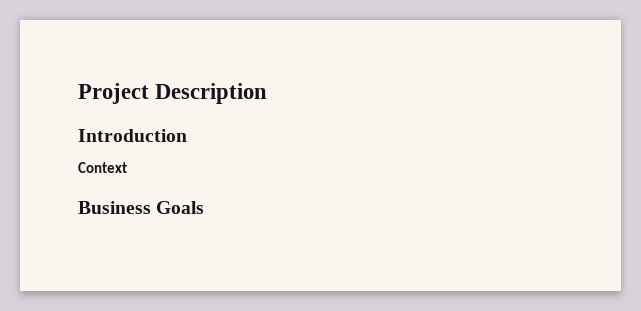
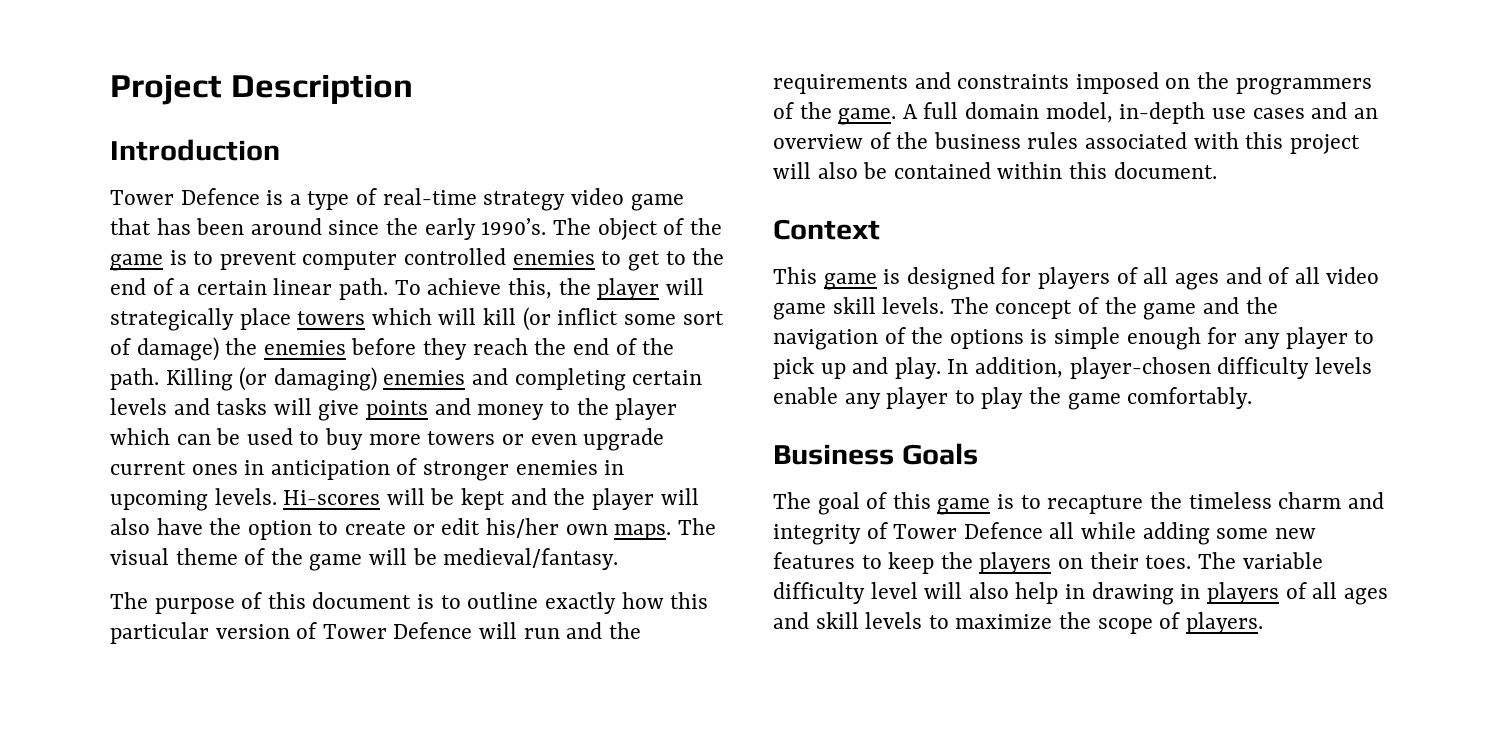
[78,162,127,173] [78,201,205,214] Context // Business Goals -> [110,188,684,211] [110,218,722,240] [110,248,725,271] [110,278,704,300] [110,307,724,331] [110,337,675,361] [110,367,703,391] [110,398,678,421] [110,428,665,451] [110,458,625,481] [110,488,699,511] [110,518,716,540] [110,548,619,571] [110,592,709,614] [110,622,641,644] [773,72,1372,95] [773,102,1378,125] [773,132,1360,154] [773,162,1217,179] [773,219,880,240] [773,267,1380,290] [773,297,1278,320] [773,327,1375,350] [773,357,1372,379] [773,387,1253,410] [773,443,978,465] [773,492,1384,515] [773,522,1316,545] [773,552,1323,574] [773,582,1388,605] [773,612,1263,634] Tower Defence is a type of real-time strategy video game that has been around since the early 1990’s. The object of the game is to prevent computer controlled enemies to get to the end of a certain linear path. To achieve this, the player will strategically place towers which will kill (or inflict some sort of damage) the enemies before they reach the end of the path. Killing (or damaging) enemies and completing certain levels and tasks will give points and money to the player which can be used to buy more towers or even upgrade current ones in anticipation of stronger enemies in upcoming levels. Hi-scores will be kept and the player will also have the option to create or edit his/her own maps. The visual theme of the game will be medieval/fantasy. // The purpose of this document is to outline exactly how this particular version of Tower Defence will run and the requirements and constraints imposed on the programmers of the game. A full domain model, in-depth use cases and an overview of the business rules associated with this project will also be contained within this document. // Context // This game is designed for players of all ages and of all video game skill levels. The concept of the game and the navigation of the options is simple enough for any player to pick up and play. In addition, player-chosen difficulty levels enable any player to play the game comfortably. // Business Goals // The goal of this game is to recapture the timeless charm and integrity of Tower Defence all while adding some new features to keep the players on their toes. The variable difficulty level will also help in drawing in players of all ages and skill levels to maximize the scope of players.

